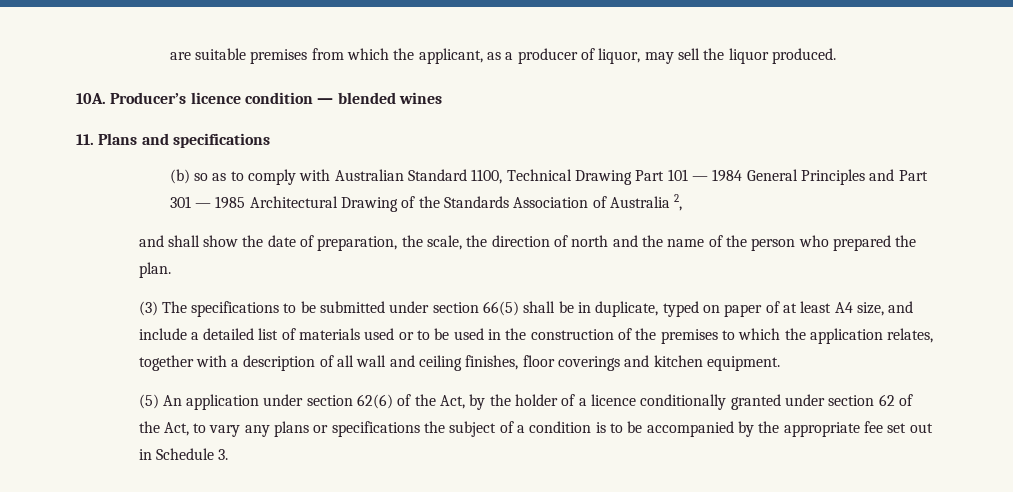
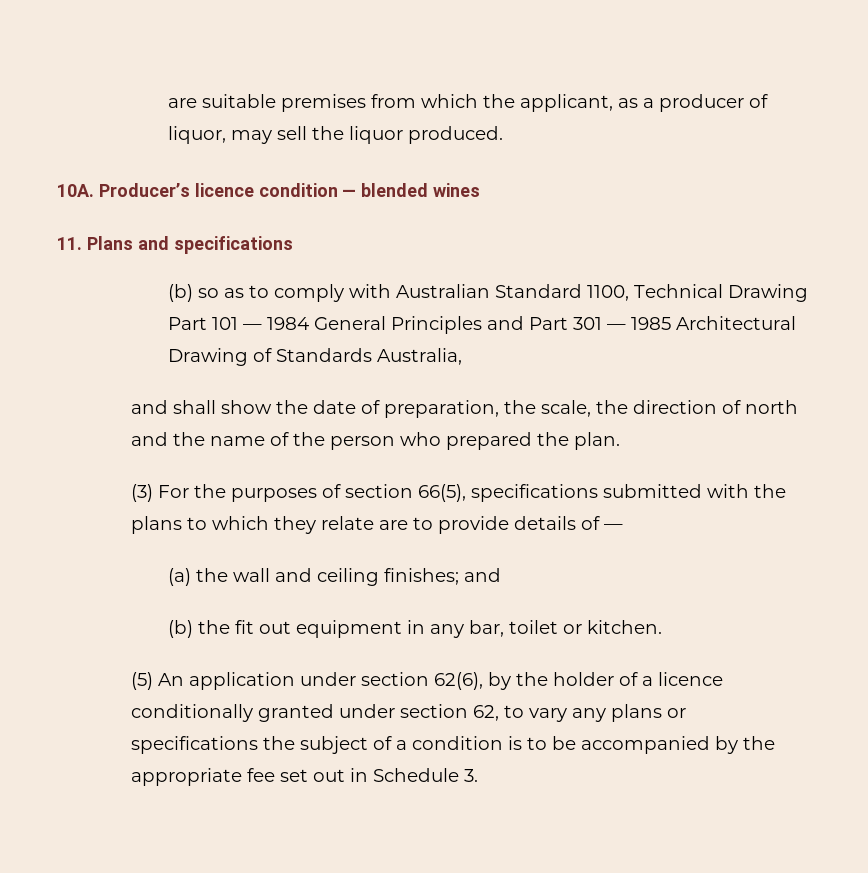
[418,194,683,211] the Standards Association of Australia 2, -> [275,348,462,365] Standards Australia,
[161,301,914,317] [138,328,934,344] [138,355,780,371] The specifications to be submitted under section 66(5) shall be in duplicate, typed on paper of at least A4 size, and include a detailed list of materials used or to be used in the construction of the premises to which the application relates, together with a description of all wall and ceiling finishes, floor coverings and kitchen equipment. -> [157,484,786,502] [130,516,623,534] [167,568,501,586] [167,620,662,638] For the purposes of section 66(5), specifications submitted with the plans to which they relate are to provide details of — // (a) the wall and ceiling finishes; and // (b) the fit out equipment in any bar, toilet or kitchen.
[357,394,466,409] 62(6) of the Act, -> [433,672,483,690] 62(6),
[878,394,913,406] [138,421,189,436] 62 of the Act, -> [472,705,499,721] 62,

